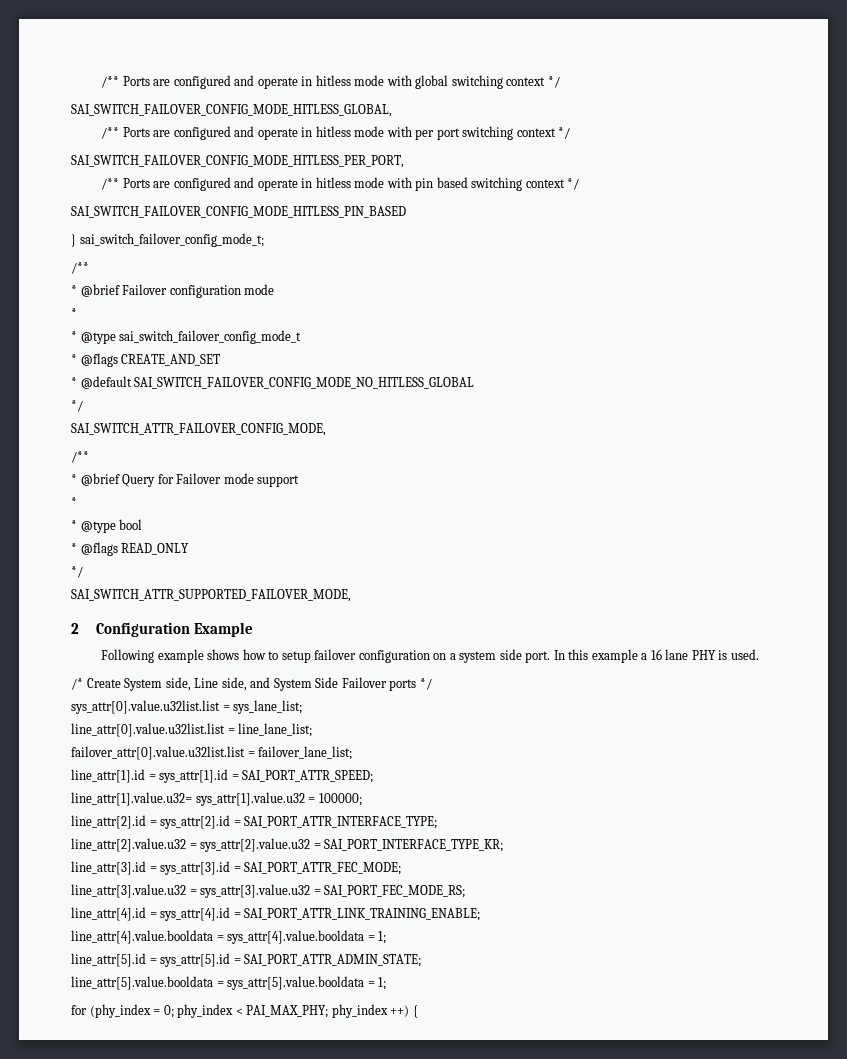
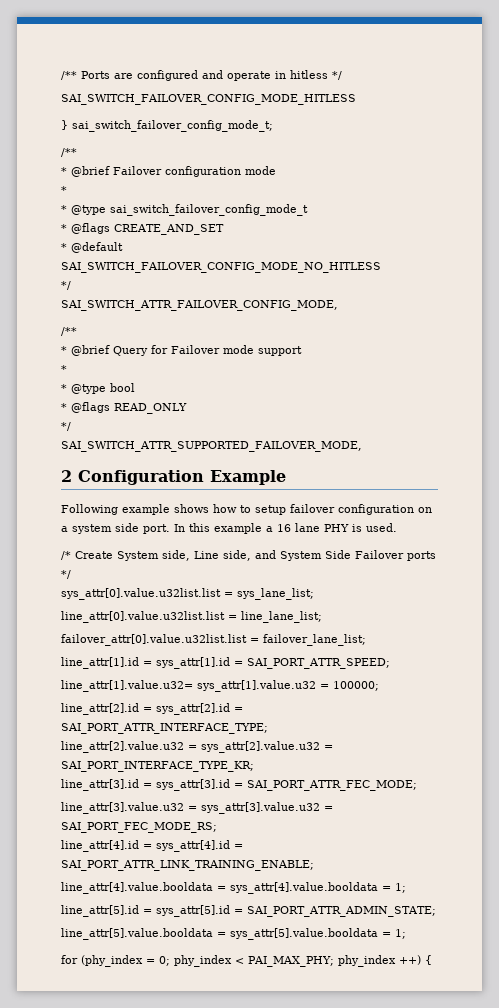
[101,75,560,89] [71,104,392,117] [101,126,571,140] [71,155,404,168] [101,177,580,191] [71,206,406,218] /** Ports are configured and operate in hitless mode with global switching context */ // SAI_SWITCH_FAILOVER_CONFIG_MODE_HITLESS_GLOBAL, // /** Ports are configured and operate in hitless mode with per port switching context */ // SAI_SWITCH_FAILOVER_CONFIG_MODE_HITLESS_PER_PORT, // /** Ports are configured and operate in hitless mode with pin based switching context */ // SAI_SWITCH_FAILOVER_CONFIG_MODE_HITLESS_PIN_BASED -> [61,70,342,81] [61,94,356,105] /** Ports are configured and operate in hitless */ // SAI_SWITCH_FAILOVER_CONFIG_MODE_HITLESS
[134,377,475,389] SAI_SWITCH_FAILOVER_CONFIG_MODE_NO_HITLESS_GLOBAL -> [61,262,381,273] SAI_SWITCH_FAILOVER_CONFIG_MODE_NO_HITLESS

